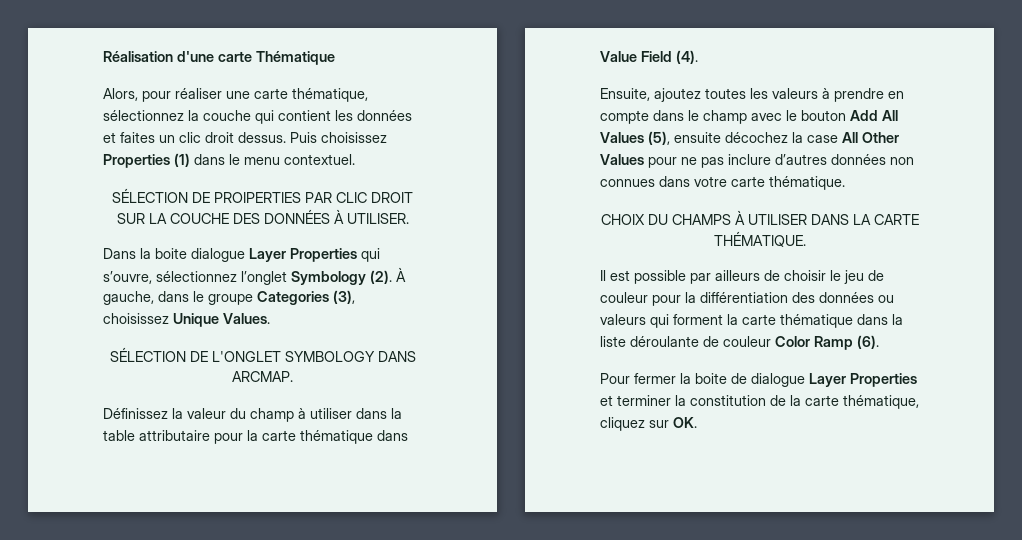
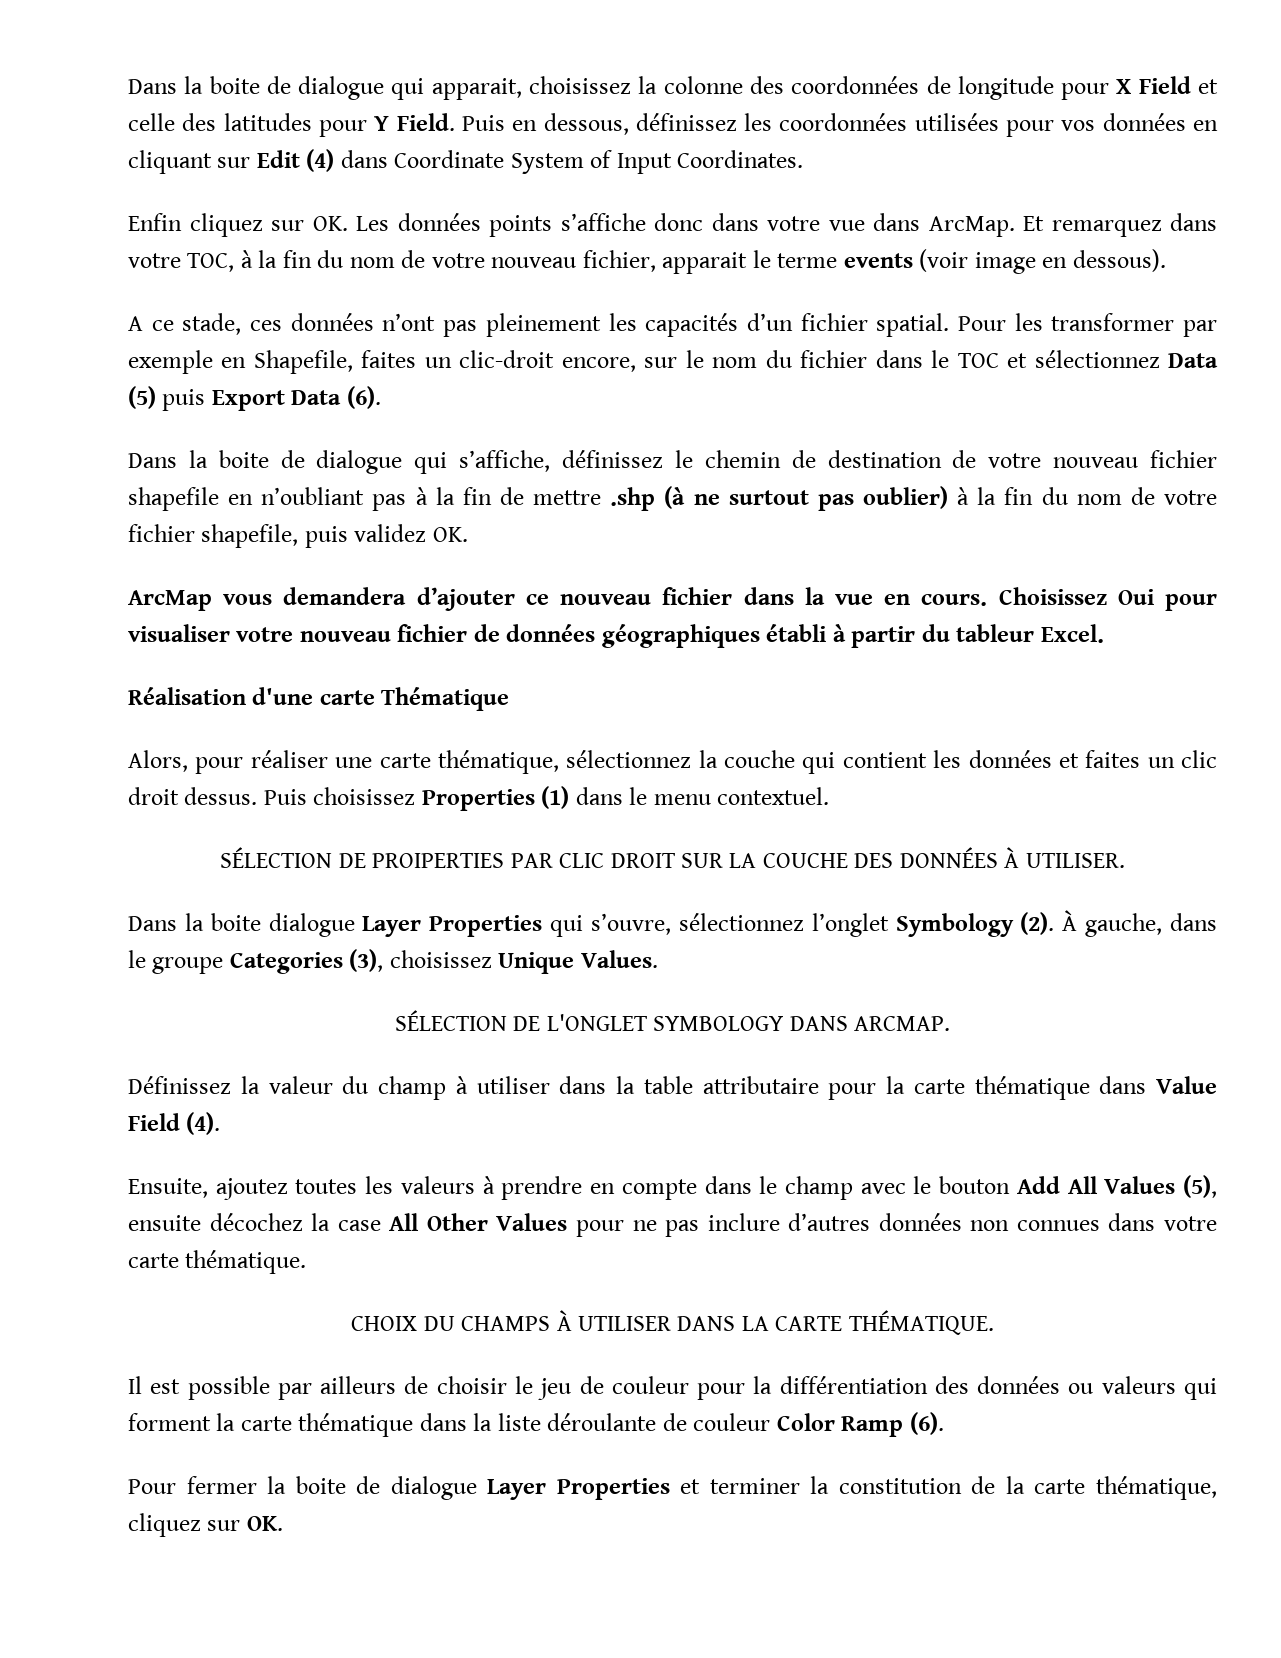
(103, 56) none -> [128,76,1218,100] [128,113,1218,137] [128,149,804,174] [128,213,1217,237] [128,249,1166,274] [128,313,1217,337] [128,350,1218,374] [128,386,381,411] [128,450,1217,474] [128,486,1217,511] [128,524,468,548] [128,587,1217,611] [128,624,1104,648] Dans la boite de dialogue qui apparait, choisissez la colonne des coordonnées de longitude pour X Field et celle des latitudes pour Y Field. Puis en dessous, définissez les coordonnées utilisées pour vos données en cliquant sur Edit (4) dans Coordinate System of Input Coordinates. // Enfin cliquez sur OK. Les données points s’affiche donc dans votre vue dans ArcMap. Et remarquez dans votre TOC, à la fin du nom de votre nouveau fichier, apparait le terme events (voir image en dessous). // A ce stade, ces données n’ont pas pleinement les capacités d’un fichier spatial. Pour les transformer par exemple en Shapefile, faites un clic-droit encore, sur le nom du fichier dans le TOC et sélectionnez Data (5) puis Export Data (6). // Dans la boite de dialogue qui s’affiche, définissez le chemin de destination de votre nouveau fichier shapefile en n’oubliant pas à la fin de mettre .shp (à ne surtout pas oublier) à la fin du nom de votre fichier shapefile, puis validez OK. // ArcMap vous demandera d’ajouter ce nouveau fichier dans la vue en cours. Choisissez Oui pour visualiser votre nouveau fichier de données géographiques établi à partir du tableur Excel. //

